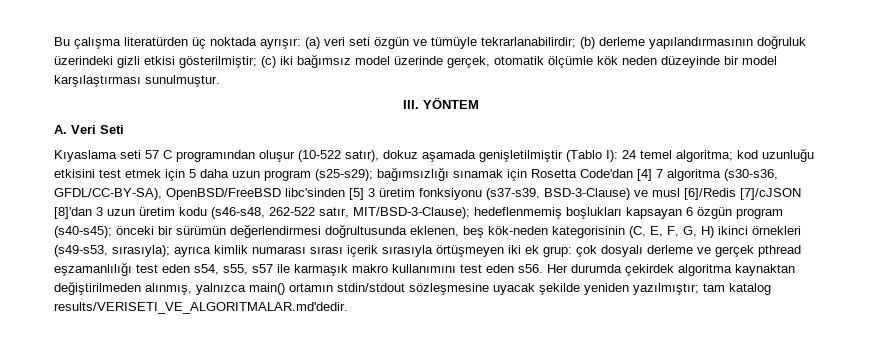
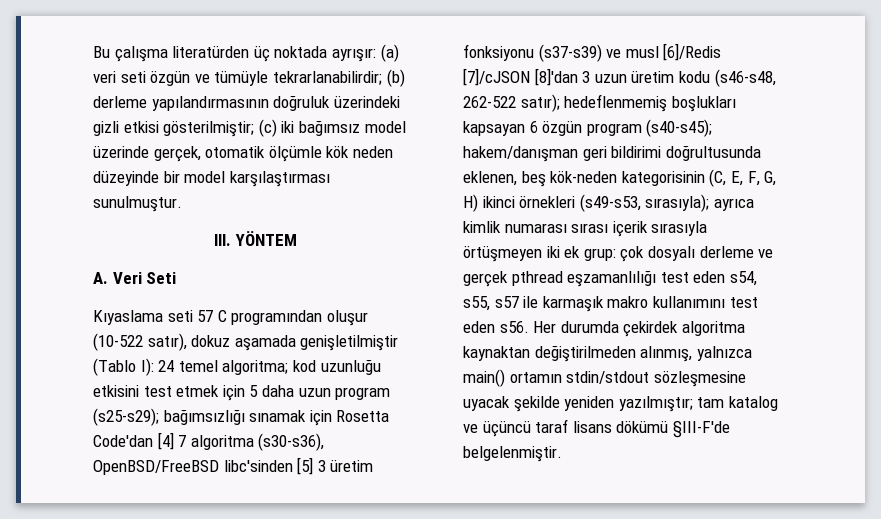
[724,169,778,181] [54,188,162,200] (s30-s36, GFDL/CC-BY-SA), -> [258,433,325,451] (s30-s36),
[486,188,630,200] (s37-s39, BSD-3-Clause) -> [538,44,602,62] (s37-s39)
[319,207,470,219] satır, MIT/BSD-3-Clause); -> [520,94,560,112] satır);
[116,224,321,238] önceki bir sürümün değerlendirmesi -> [463,146,662,162] hakem/danışman geri bildirimi
[54,302,348,314] results/VERISETI_VE_ALGORITMALAR.md'dedir. -> [463,419,730,438] [463,446,562,462] ve üçüncü taraf lisans dökümü §III-F'de belgelenmiştir.

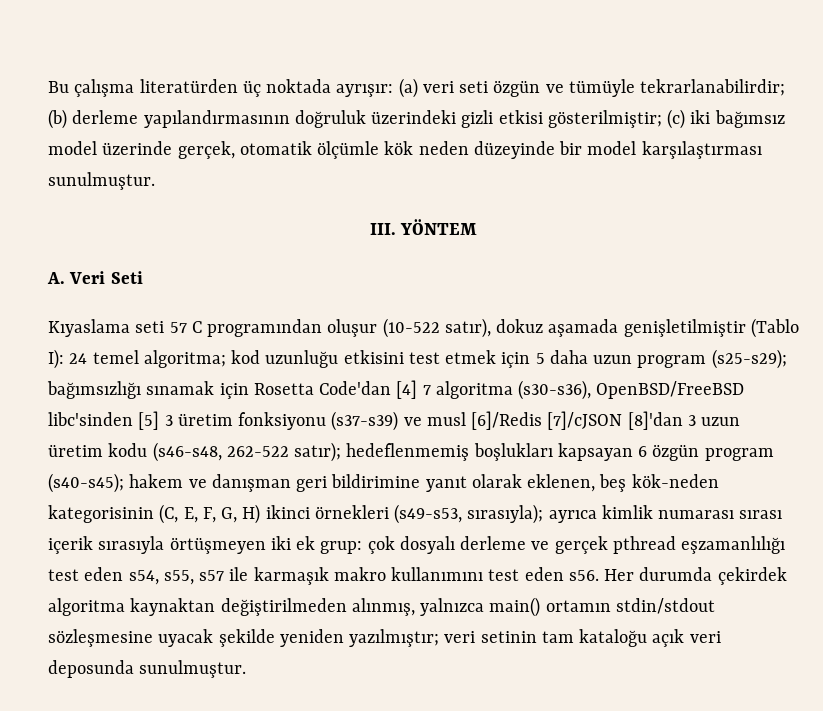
[463,145,761,162] hakem/danışman geri bildirimi doğrultusunda -> [129,474,522,492] hakem ve danışman geri bildirimine yanıt olarak
[697,396,778,411] [463,419,730,438] [463,446,562,462] tam katalog ve üçüncü taraf lisans dökümü §III-F'de belgelenmiştir. -> [444,629,721,647] [48,660,247,678] veri setinin tam kataloğu açık veri deposunda sunulmuştur.

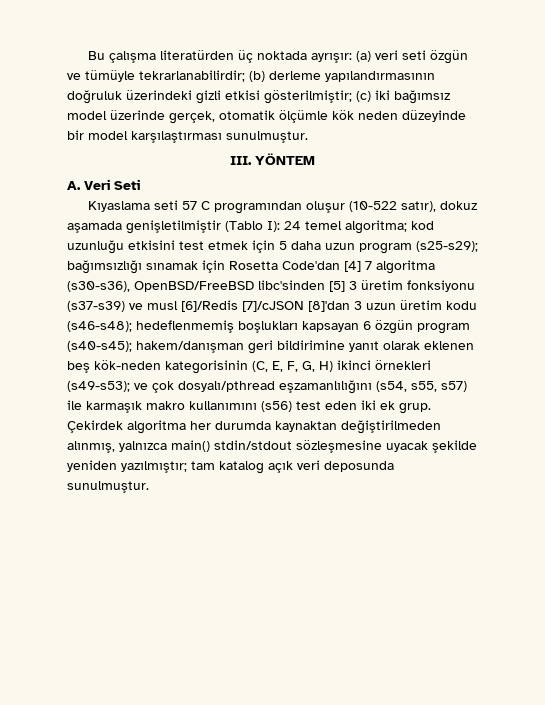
[152,442,342,462] (s46-s48, 262-522 satır); -> [67,321,132,332] (s46-s48);
[129,474,291,492] hakem ve danışman -> [136,341,244,353] hakem/danışman
[527,474,596,492] eklenen, -> [424,341,474,350] eklenen
[394,504,783,524] [48,536,786,554] [48,567,225,585] (s49-s53, sırasıyla); ayrıca kimlik numarası sırası içerik sırasıyla örtüşmeyen iki ek grup: çok dosyalı derleme ve gerçek pthread eşzamanlılığı test eden s54, s55, s57 -> [67,380,467,394] (s49-s53); ve çok dosyalı/pthread eşzamanlılığını (s54, s55, s57)
[488,567,787,585] [48,598,125,616] test eden s56. Her durumda çekirdek algoritma -> [261,400,431,414] [67,420,271,434] (s56) test eden iki ek grup. Çekirdek algoritma her durumda
[545,600,611,612] ortamın -> (210, 446) none
[444,629,648,647] veri setinin tam kataloğu -> [191,461,264,474] tam katalog

